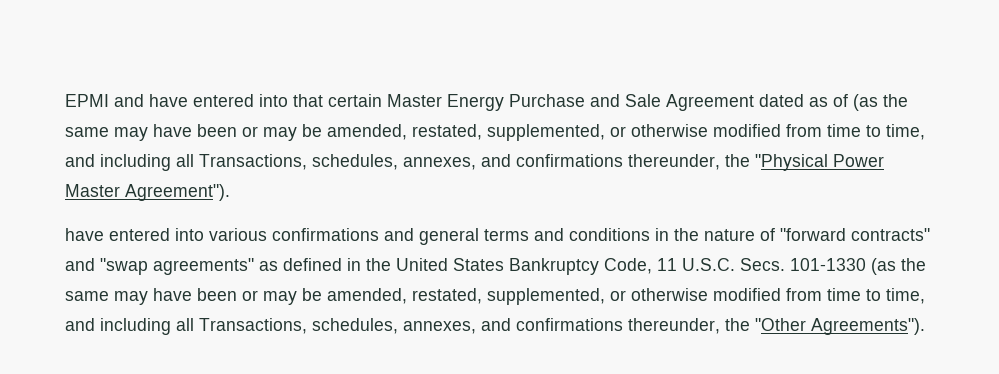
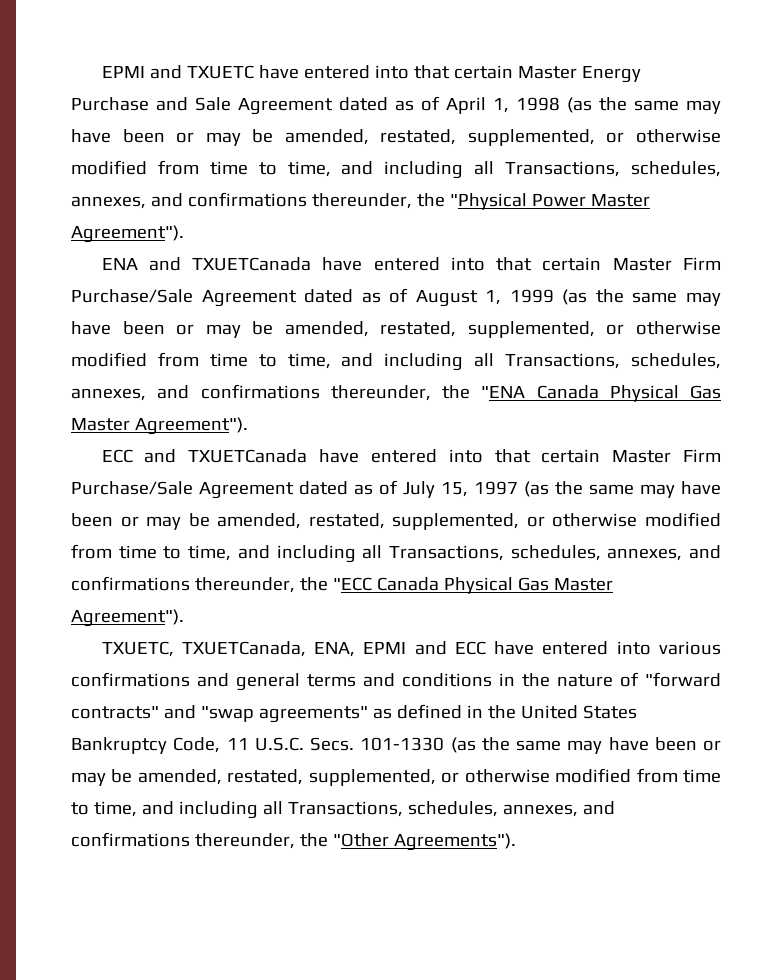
[65,94,144,107] EPMI and -> [101,65,254,79] EPMI and TXUETC
(848, 100) none -> [446,97,560,114] April 1, 1998
(230, 192) none -> [101,257,721,271] [71,288,721,307] [71,321,721,338] [71,352,722,371] [71,384,721,402] [71,417,248,435] [101,449,721,463] [71,480,721,499] [71,512,721,530] [71,544,721,563] [71,576,613,594] [71,609,184,627] [101,641,486,657] ENA and TXUETCanada have entered into that certain Master Firm Purchase/Sale Agreement dated as of August 1, 1999 (as the same may have been or may be amended, restated, supplemented, or otherwise modified from time to time, and including all Transactions, schedules, annexes, and confirmations thereunder, the "ENA Canada Physical Gas Master Agreement"). // ECC and TXUETCanada have entered into that certain Master Firm Purchase/Sale Agreement dated as of July 15, 1997 (as the same may have been or may be amended, restated, supplemented, or otherwise modified from time to time, and including all Transactions, schedules, annexes, and confirmations thereunder, the "ECC Canada Physical Gas Master Agreement"). // TXUETC, TXUETCanada, ENA, EPMI and ECC

